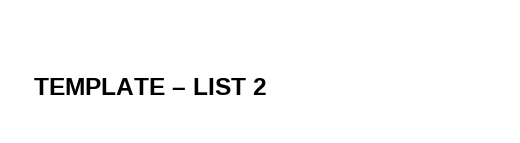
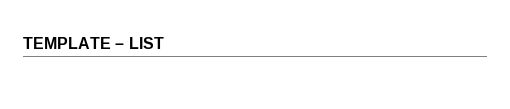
[253,78,267,95] 2 -> (164, 43) none

